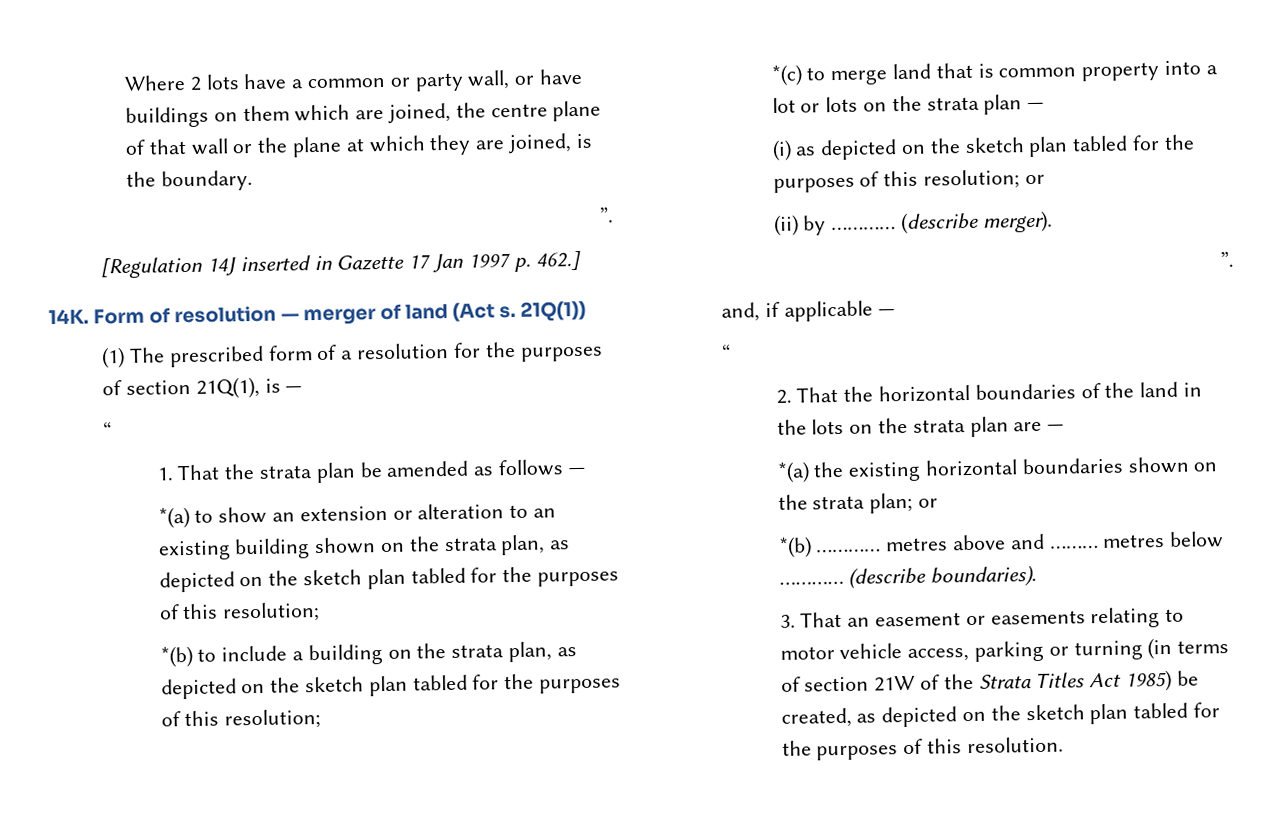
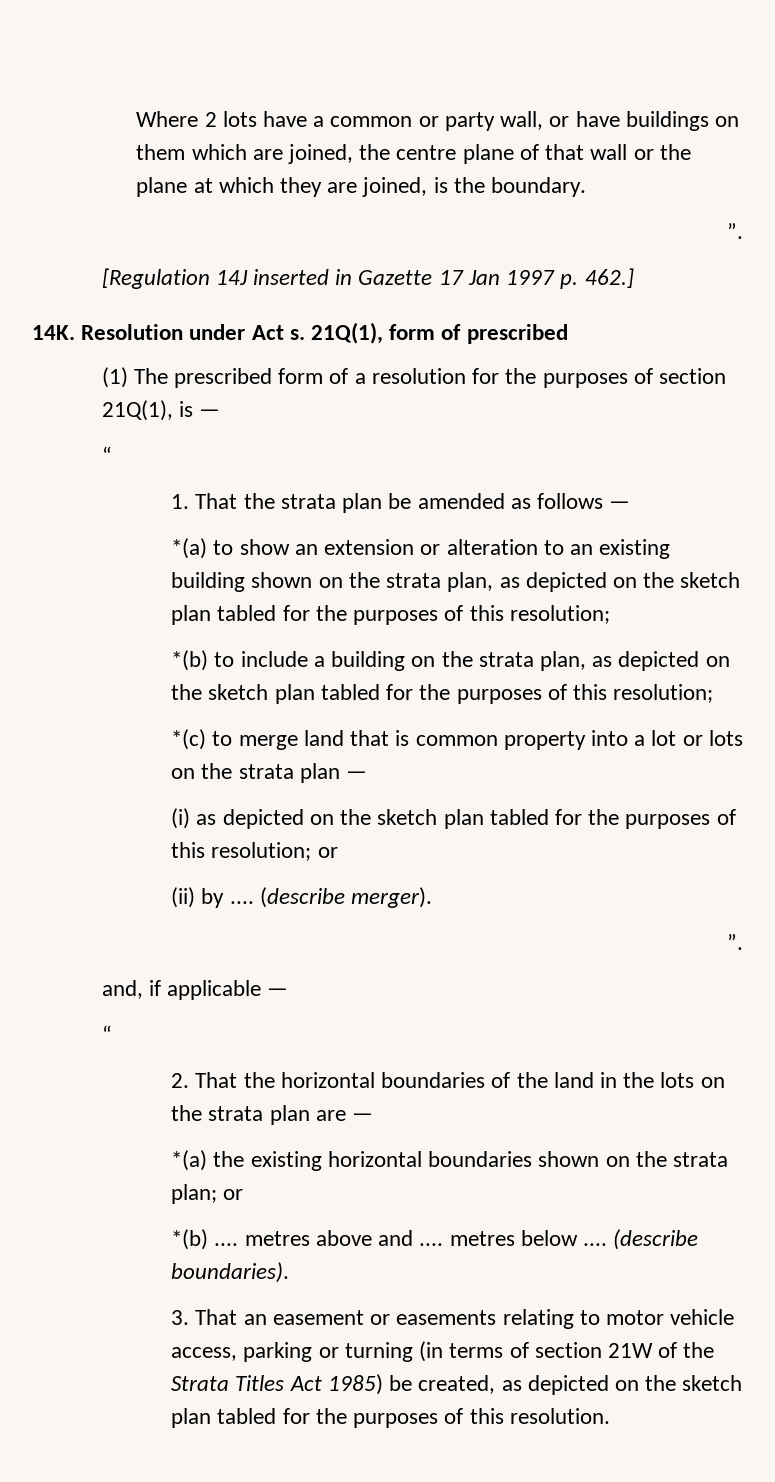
[93,300,587,326] Form of resolution — merger of land (Act s. 21Q(1)) -> [81,322,568,344] Resolution under Act s. 21Q(1), form of prescribed
[831,226,897,231] ………… -> [229,901,254,904] ....
[816,548,882,553] ………… -> [214,1243,239,1246] ....
[1049,545,1099,549] ……… -> [419,1243,444,1246] ....
[778,580,844,585] ………… -> [582,1243,607,1246] ....

